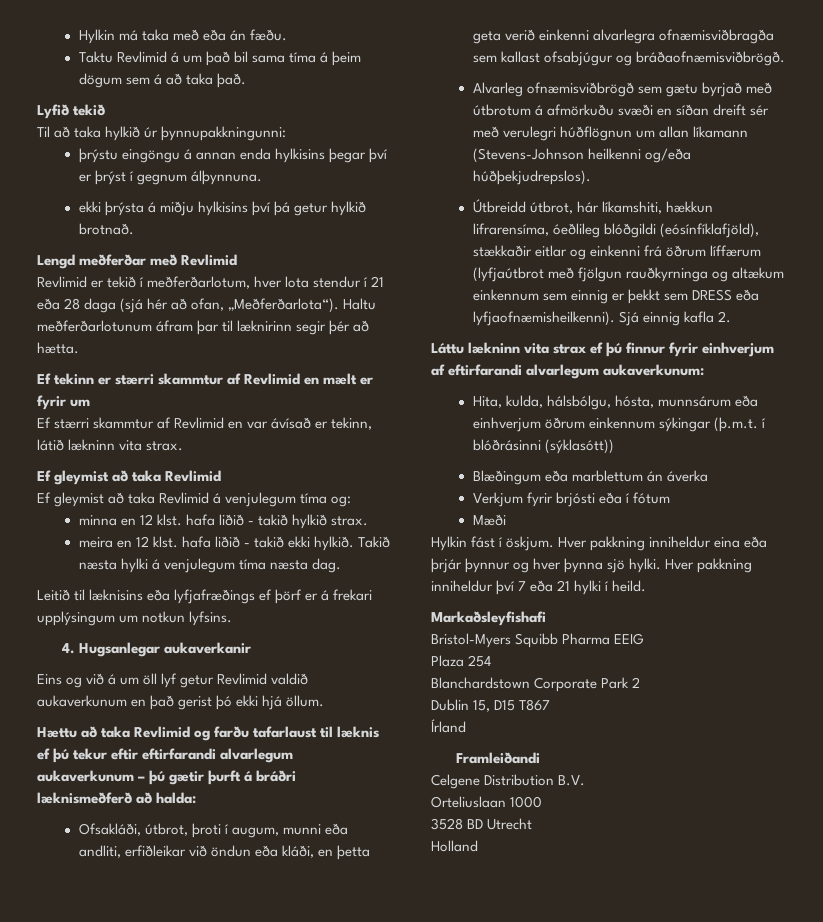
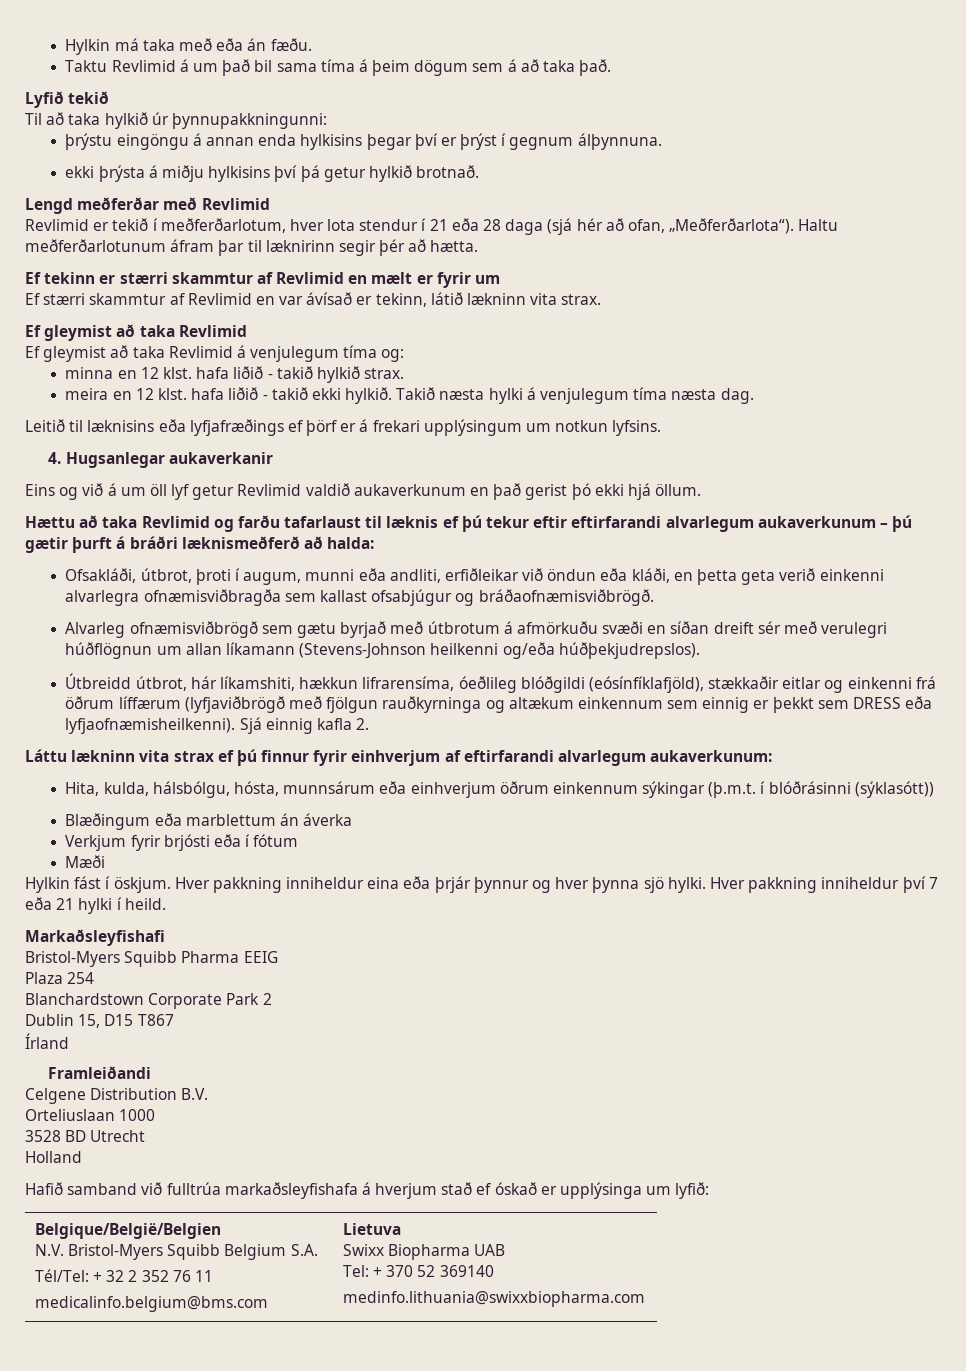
[472,267,544,282] (lyfjaútbrot -> [184,696,285,713] (lyfjaviðbrögð
(478, 846) none -> [25,1182,710,1199] [34,1223,221,1239] [34,1244,318,1260] [34,1269,213,1282] [34,1296,268,1312] [342,1223,401,1235] [342,1244,506,1260] [342,1265,494,1277] [342,1291,645,1307] // Hafið samband við fulltrúa markaðsleyfishafa á hverjum stað ef óskað er upplýsinga um lyfið: // Belgique/België/Belgien // N.V. Bristol-Myers Squibb Belgium S.A. // Tél/Tel: + 32 2 352 76 11 // medicalinfo.belgium@bms.com | Lietuva // Swixx Biopharma UAB // Tel: + 370 52 369140 // medinfo.lithuania@swixxbiopharma.com

